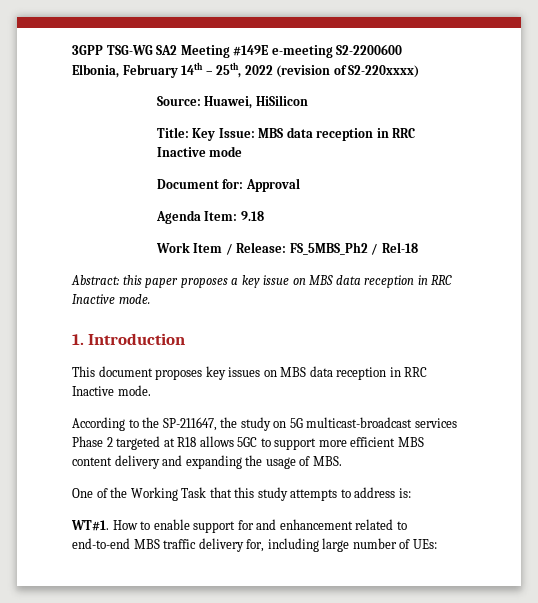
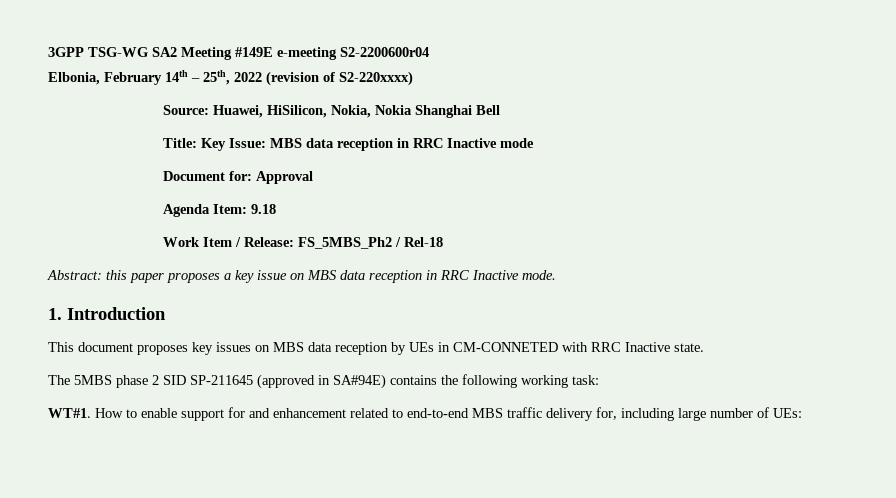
[336,44,403,55] S2-2200600 -> [340,47,429,57] S2-2200600r04
[255,95,308,106] HiSilicon -> [266,105,500,118] HiSilicon, Nokia, Nokia Shanghai Bell
[389,367,428,377] [72,385,151,396] [72,417,457,431] [72,436,424,450] [72,455,342,469] [72,487,411,501] in RRC Inactive mode. // According to the SP-211647, the study on 5G multicast-broadcast services Phase 2 targeted at R18 allows 5GC to support more efficient MBS content delivery and expanding the usage of MBS. // One of the Working Task that this study attempts to address is: -> [391,342,704,355] [48,374,599,389] by UEs in CM-CONNETED with RRC Inactive state. // The 5MBS phase 2 SID SP-211645 (approved in SA#94E) contains the following working task:

